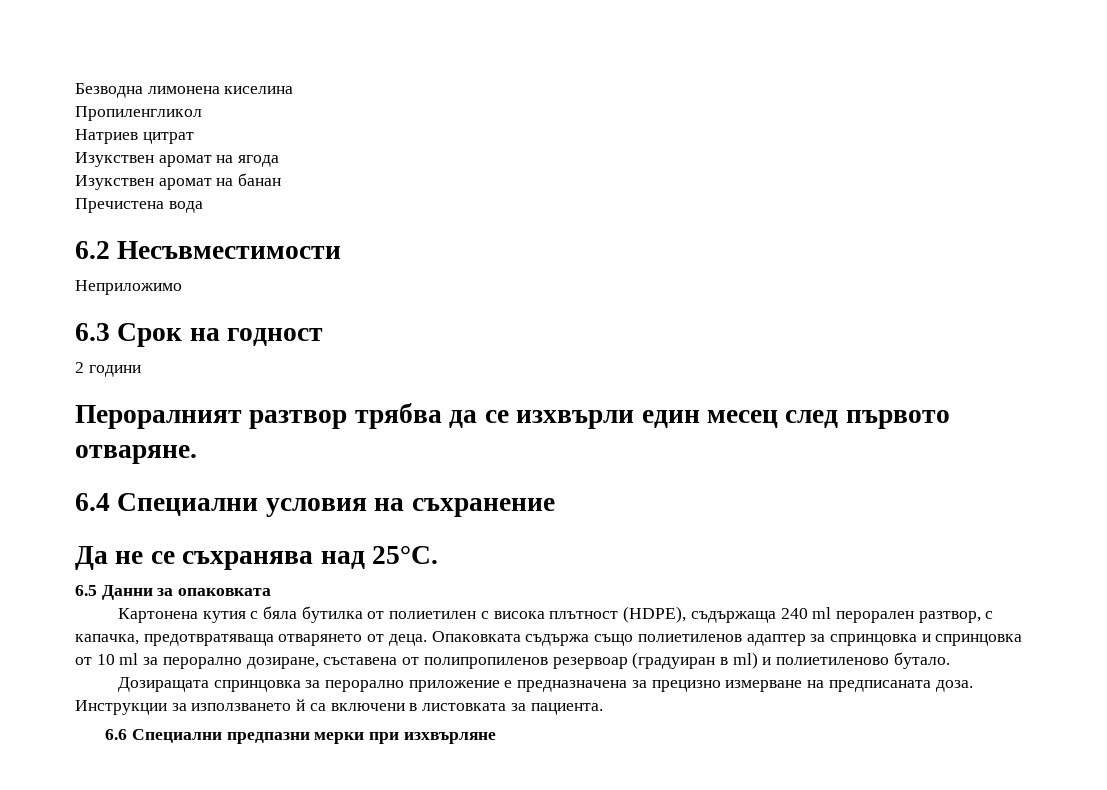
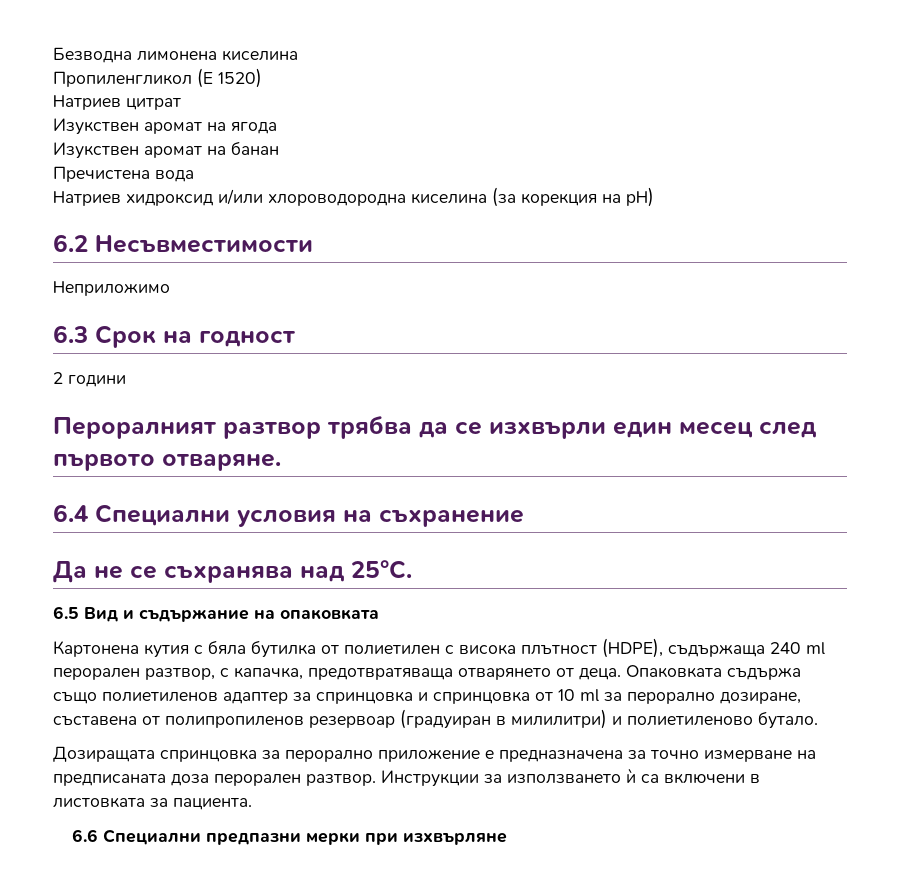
(202, 113) none -> [197,68,262,88] (E 1520)
(203, 207) none -> [53,187,654,207] // Натриев хидроксид и/или хлороводородна киселина (за корекция на pH)
[101,585,174,600] Данни за -> [84,607,275,622] Вид и съдържание на
[732,652,758,669] ml) -> [511,709,607,729] милилитри)
[651,680,721,692] прецизно -> [650,750,699,759] точно
[935,680,973,692] доза. -> [171,774,376,786] доза перорален разтвор.
[296,699,306,711] й -> [626,768,636,783] ѝ

